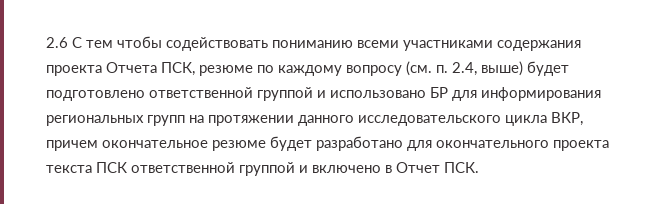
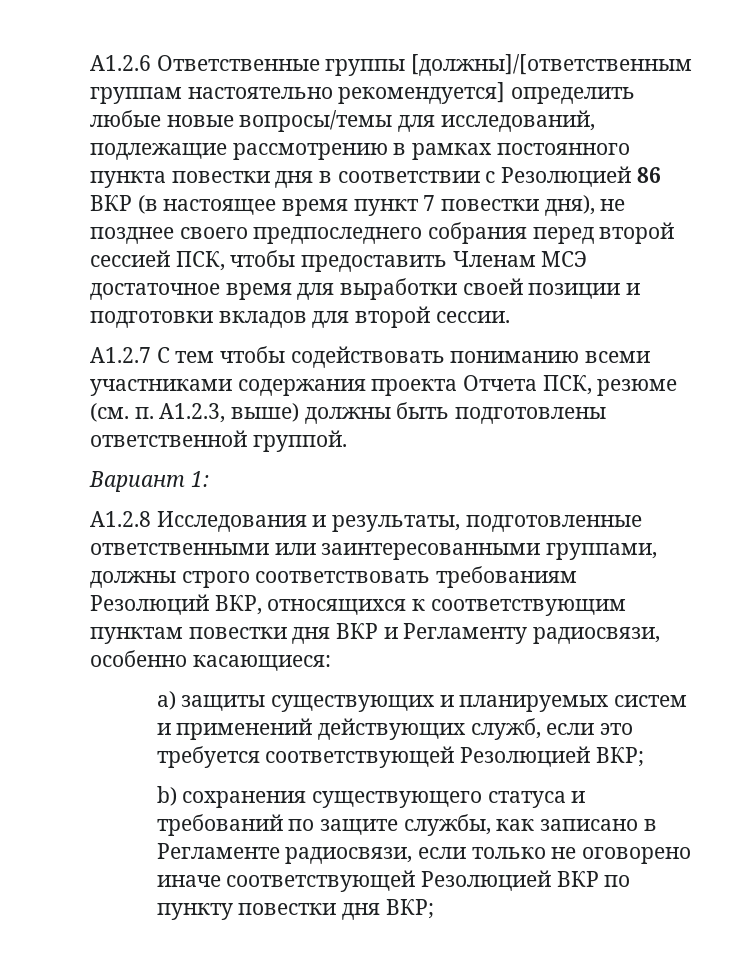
[46,37,68,48] 2.6 -> [90,54,693,76] [90,82,636,104] [90,110,595,132] [90,143,630,160] [90,166,661,188] [90,195,626,216] [90,222,675,244] [90,250,588,272] [90,278,641,300] [90,306,510,328] [90,347,151,363] A1.2.6 Ответственные группы [должны]/[ответственным группам настоятельно рекомендуется] определить любые новые вопросы/темы для исследований, подлежащие рассмотрению в рамках постоянного пункта повестки дня в соответствии с Резолюцией 86 ВКР (в настоящее время пункт 7 повестки дня), не позднее своего предпоследнего собрания перед второй сессией ПСК, чтобы предоставить Членам МСЭ достаточное время для выработки своей позиции и подготовки вкладов для второй сессии. // A1.2.7
[257,61,569,76] [46,87,601,101] [46,112,583,126] [46,136,609,151] [46,162,479,176] по каждому вопросу (см. п. 2.4, выше) будет подготовлено ответственной группой и использовано БР для информирования региональных групп на протяжении данного исследовательского цикла ВКР, причем окончательное резюме будет разработано для окончательного проекта текста ПСК ответственной группой и включено в Отчет ПСК. -> [90,402,607,424] [90,430,347,452] [89,471,209,492] [90,511,642,532] [90,543,658,560] [90,566,578,588] [90,594,626,616] [90,623,661,644] [90,650,331,671] [156,691,688,712] [156,718,634,740] [156,746,644,768] [156,786,586,808] [156,814,657,836] [156,843,692,864] [156,870,631,892] [156,899,434,920] (см. п. A1.2.3, выше) должны быть подготовлены ответственной группой. // Вариант 1: // A1.2.8 Исследования и результаты, подготовленные ответственными или заинтересованными группами, должны строго соответствовать требованиям Резолюций ВКР, относящихся к соответствующим пунктам повестки дня ВКР и Регламенту радиосвязи, особенно касающиеся: // a) защиты существующих и планируемых систем и применений действующих служб, если это требуется соответствующей Резолюцией ВКР; // b) сохранения существующего статуса и требований по защите службы, как записано в Регламенте радиосвязи, если только не оговорено иначе соответствующей Резолюцией ВКР по пункту повестки дня ВКР;

